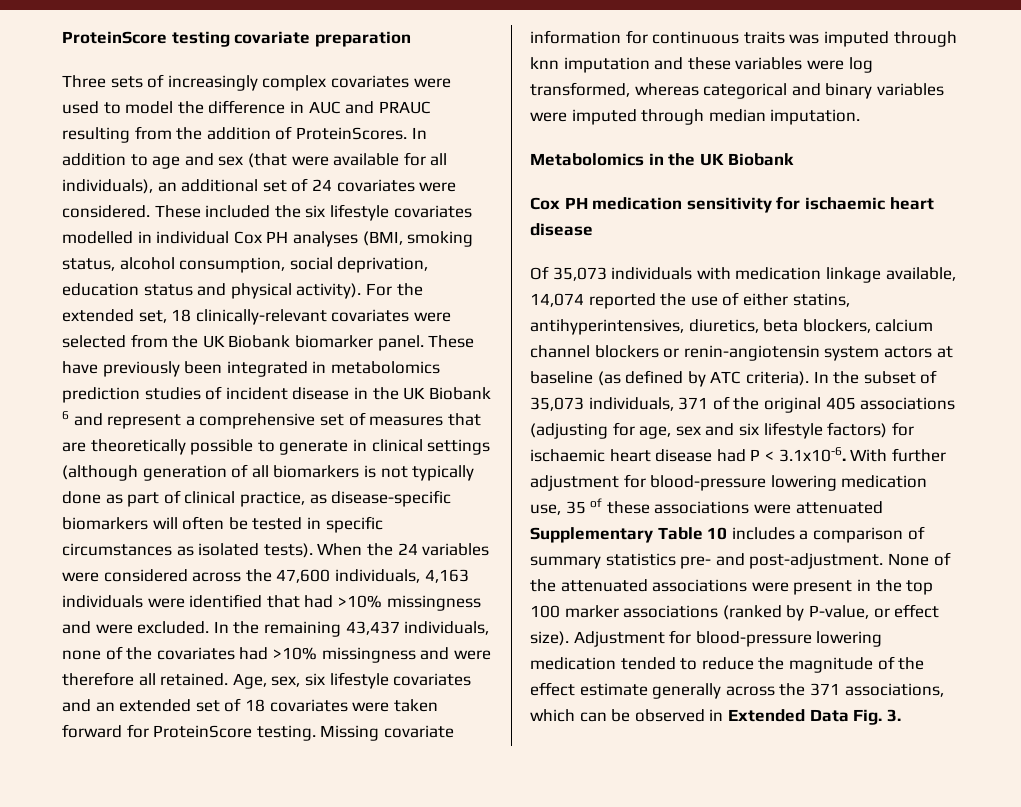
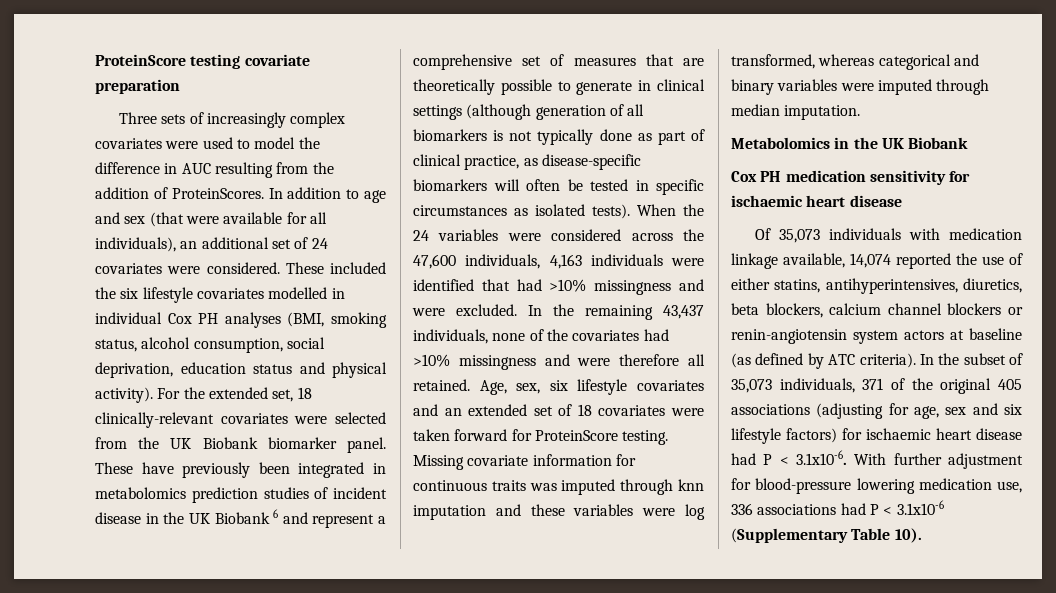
[345,101,431,114] and PRAUC -> (211, 168) none
[565,498,883,514] [530,526,925,543] [530,552,951,569] [530,579,934,595] [530,604,940,621] [530,630,883,647] [530,656,925,673] [530,682,944,699] [530,709,901,725] 35 of these associations were attenuated Supplementary Table 10 includes a comparison of summary statistics pre- and post-adjustment. None of the attenuated associations were present in the top 100 marker associations (ranked by P-value, or effect size). Adjustment for blood-pressure lowering medication tended to reduce the magnitude of the effect estimate generally across the 371 associations, which can be observed in Extended Data Fig. 3. -> [731,500,944,515] [731,528,922,543] 336 associations had P < 3.1x10-6 (Supplementary Table 10).

